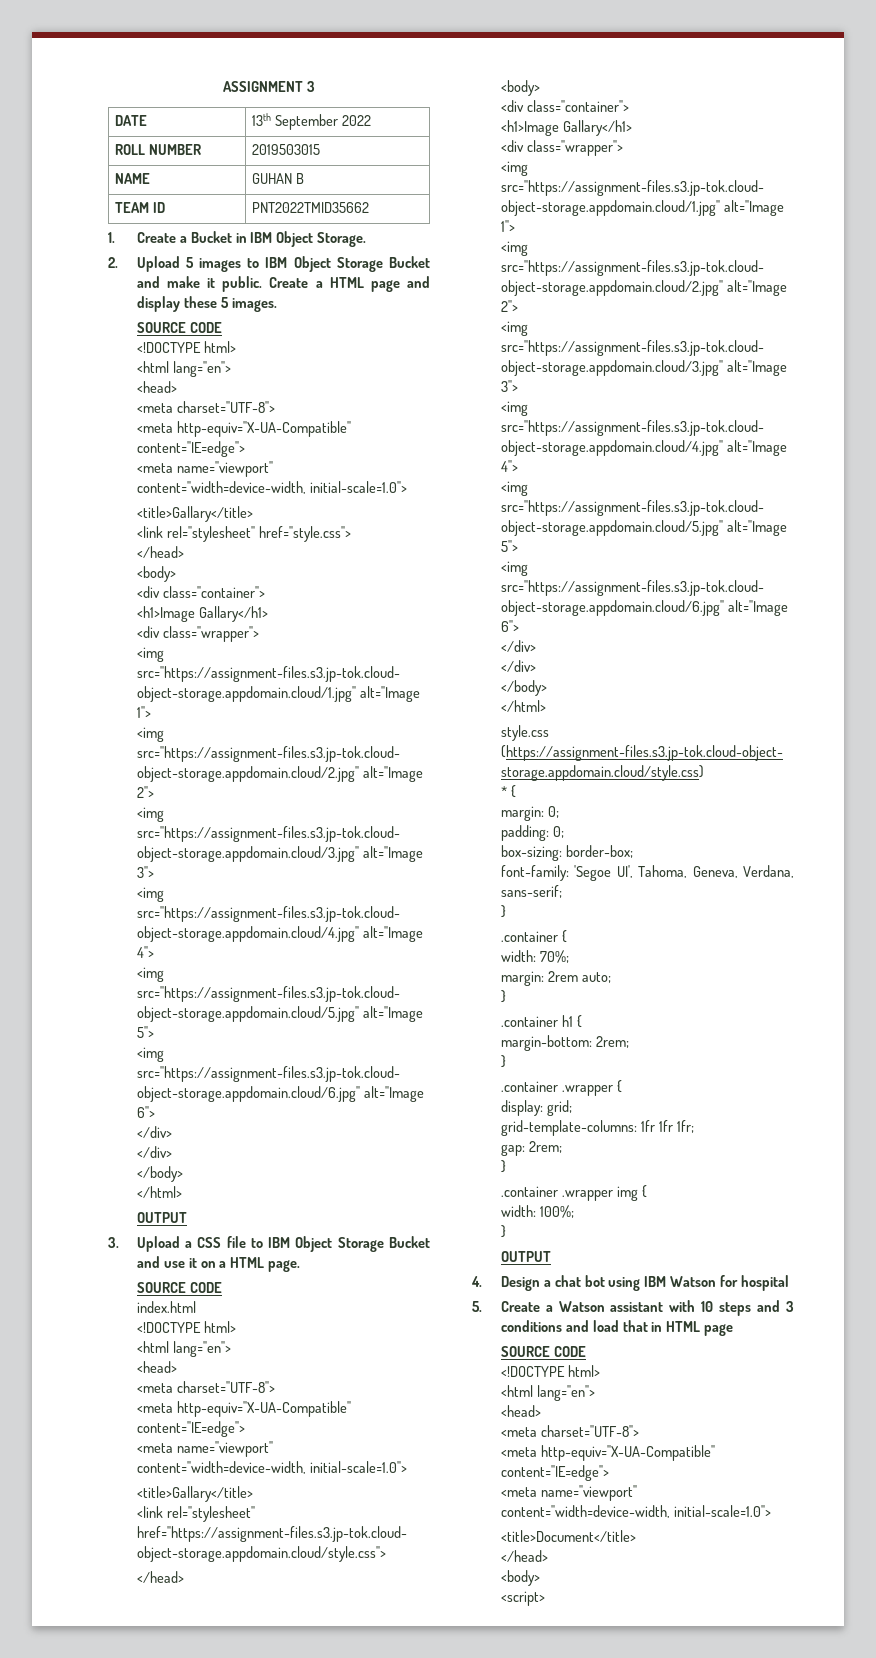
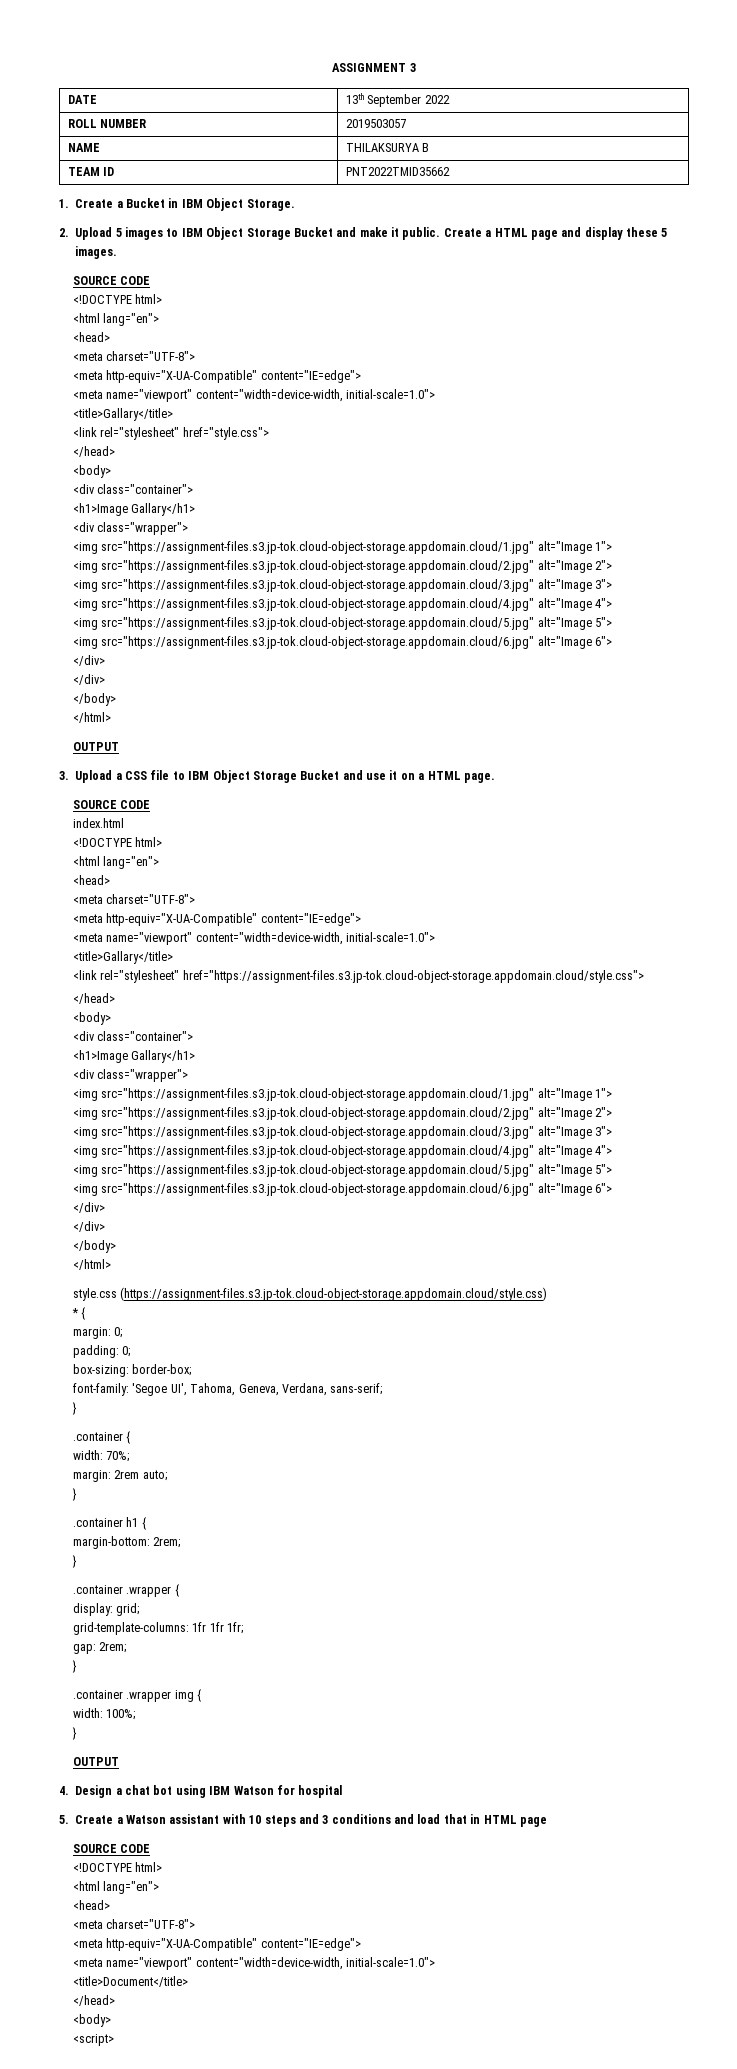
[251,144,320,155] 2019503015 -> [345,119,406,128] 2019503057
[251,173,292,184] GUHAN -> [345,143,419,152] THILAKSURYA

